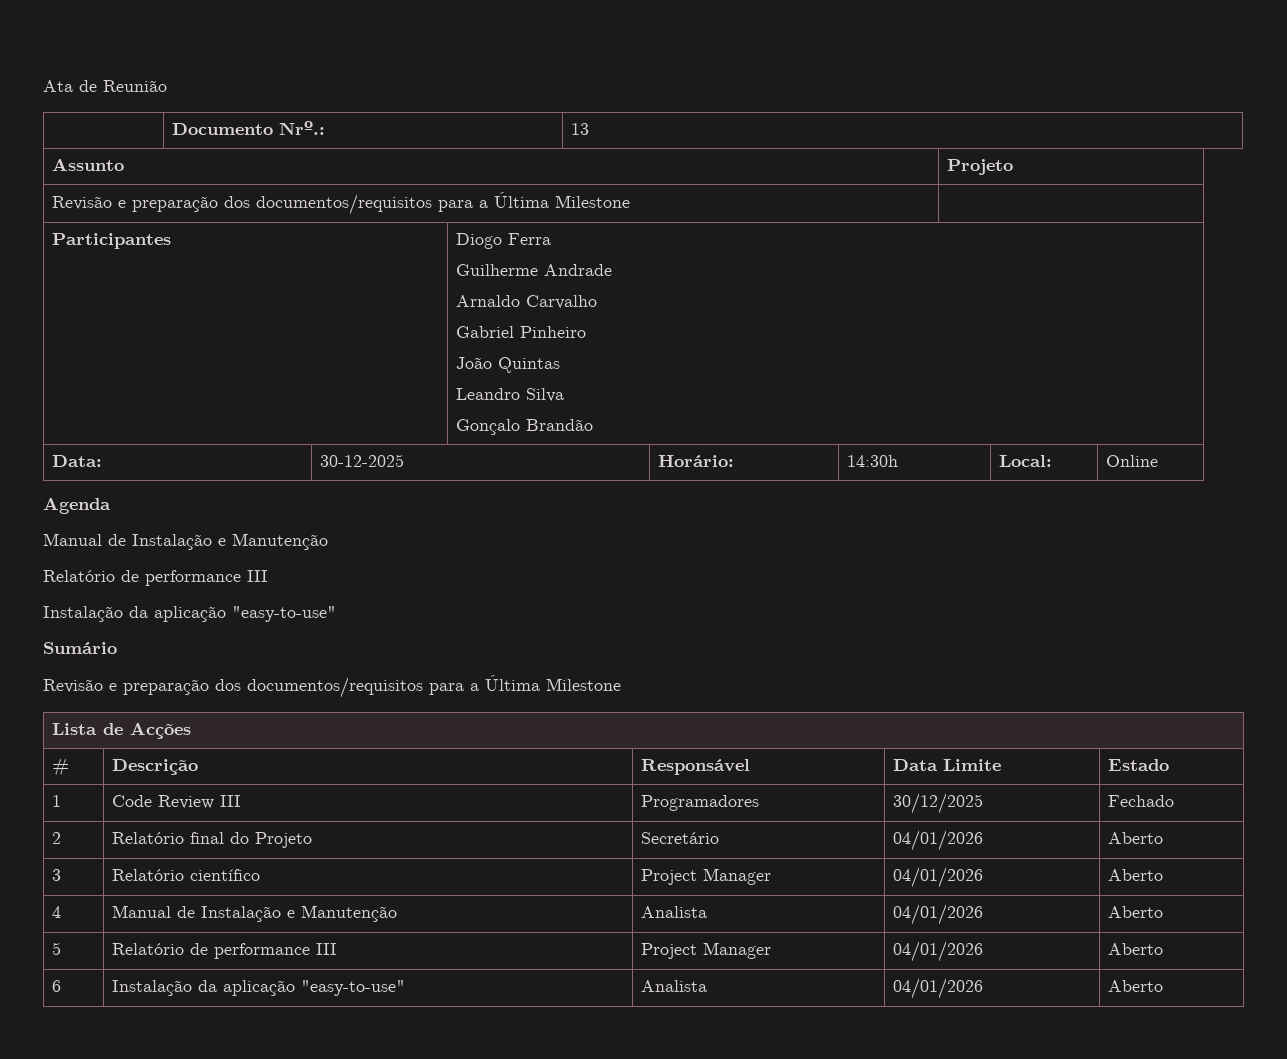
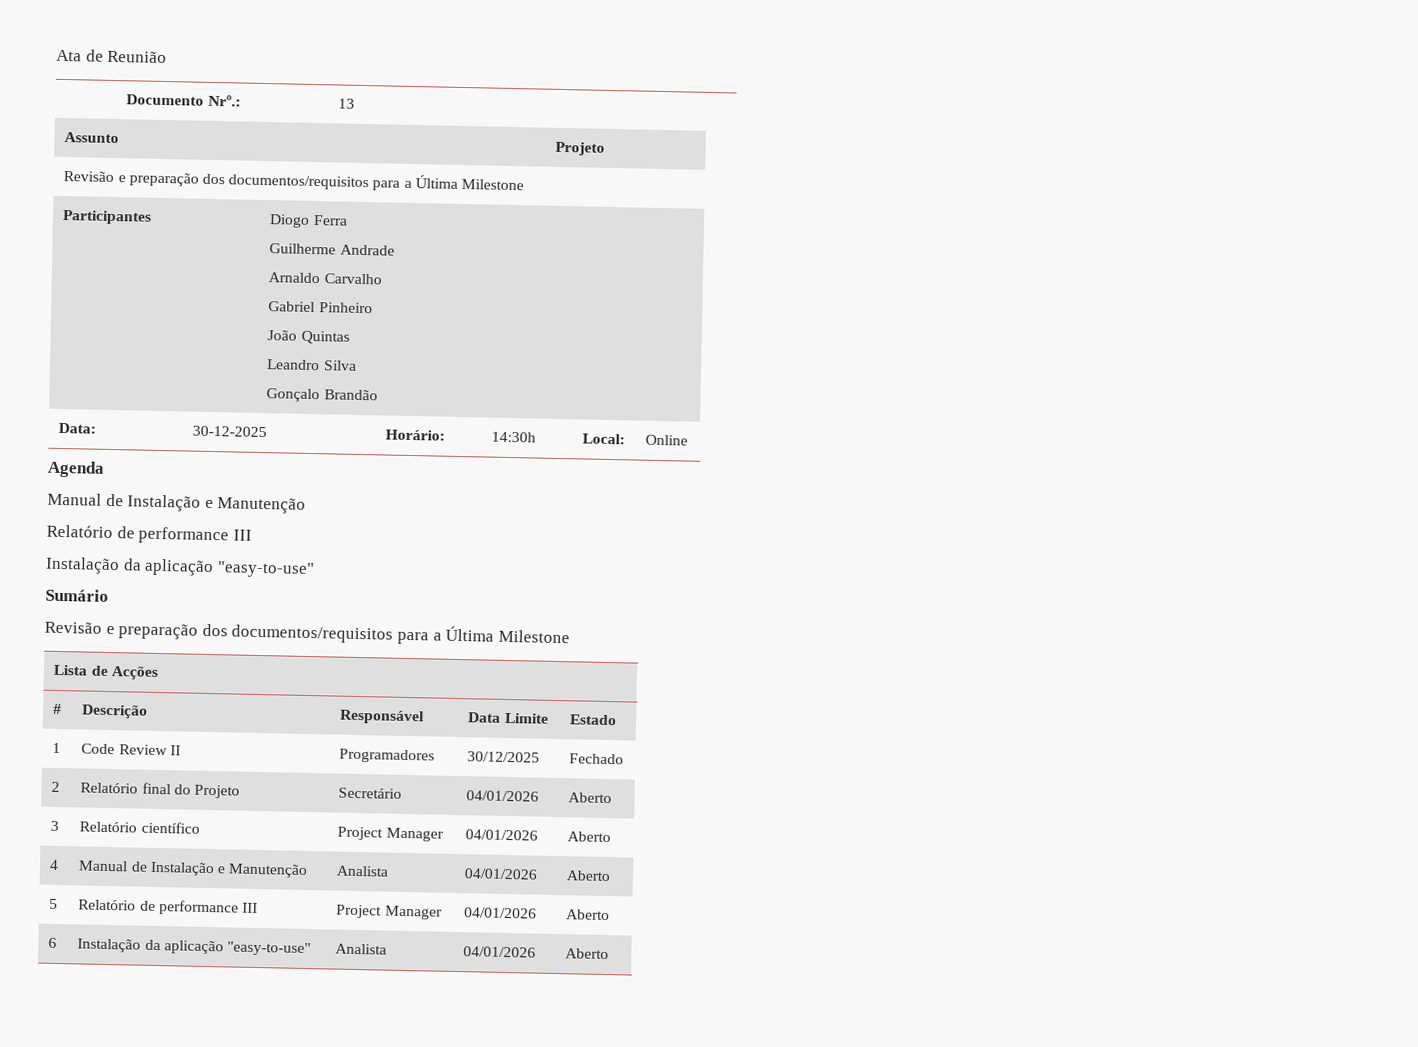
[219,795,241,807] III -> [169,745,181,756] II

